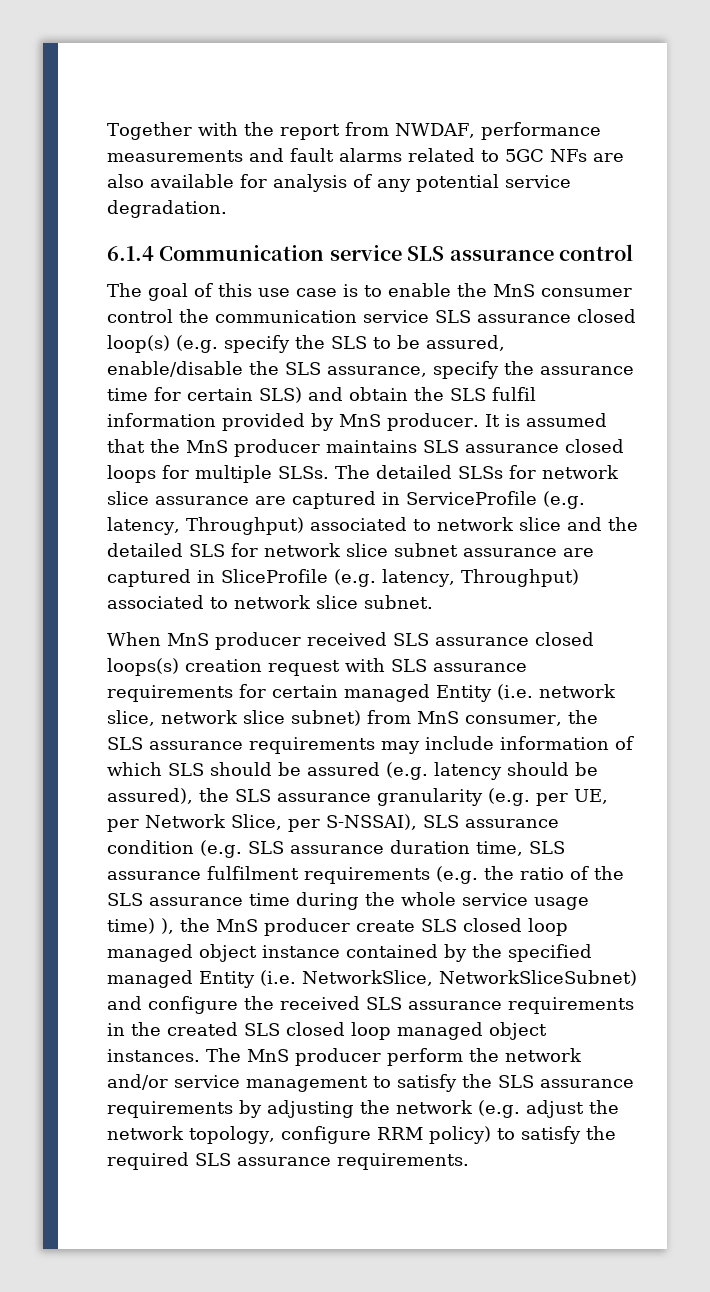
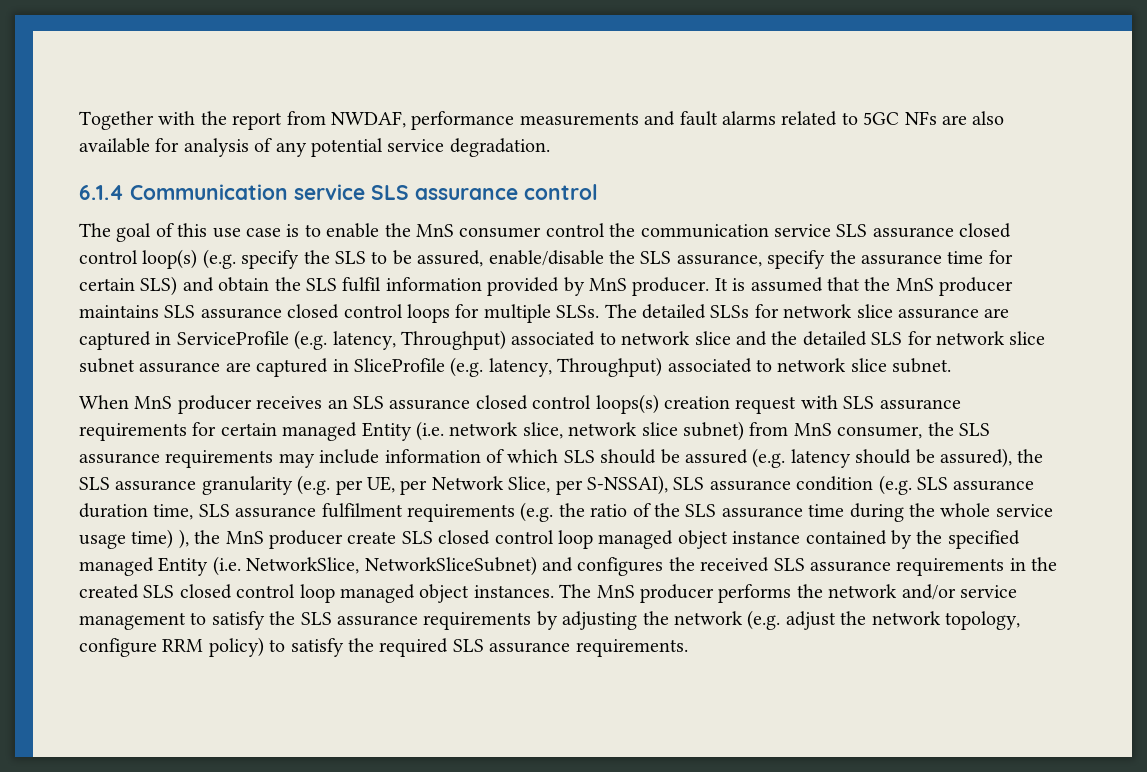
(636, 316) none -> [79,250,138,264] control
(624, 446) none -> [343,304,403,318] control
[307,632,594,646] received SLS assurance closed -> [256,395,592,410] receives an SLS assurance closed control
(522, 925) none -> [494,530,554,544] control
[148,996,238,1014] configure -> [577,557,664,576] configures
(345, 1029) none -> [236,584,296,598] control
[387,1048,463,1066] perform -> [718,584,792,603] performs

